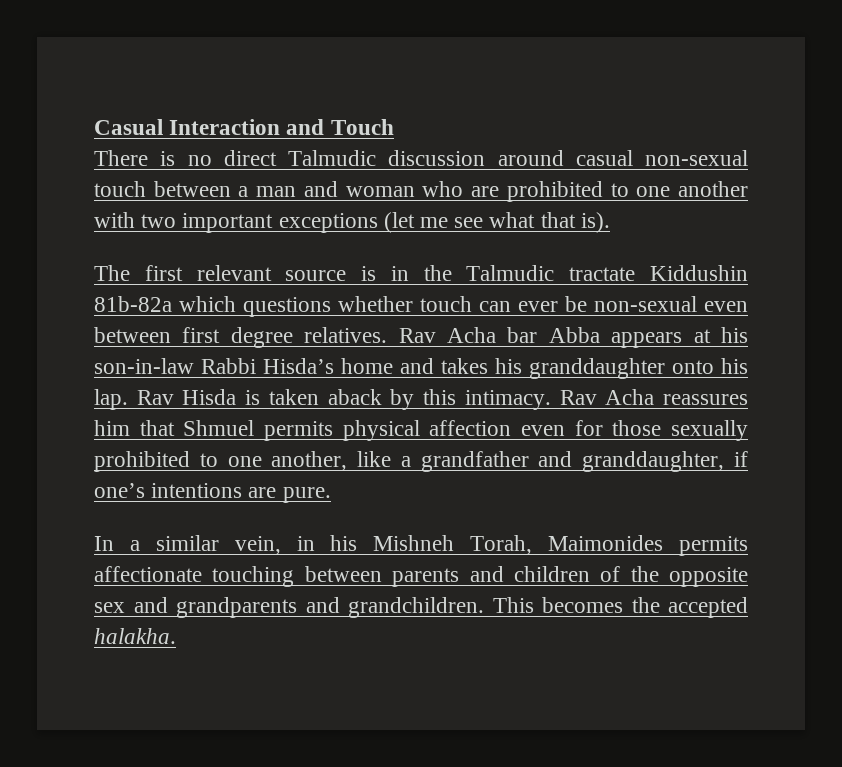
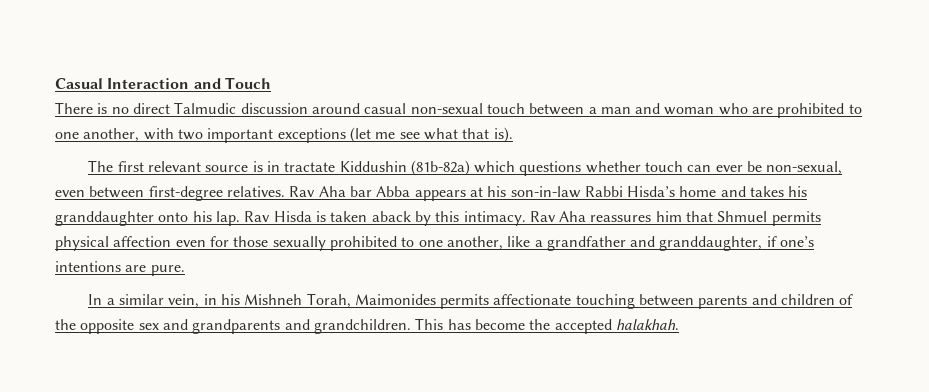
[678,181,749,197] another -> [83,128,140,142] another,
[423,265,555,281] the Talmudic -> (280, 166) none
[94,296,172,312] 81b-82a -> [410,160,470,176] (81b-82a)
[594,296,697,312] non-sexual -> [766,161,843,175] non-sexual,
[182,327,293,348] first degree -> [148,186,223,201] first-degree
[447,327,496,343] Acha -> [318,186,346,197] Aha
[605,389,655,405] Acha -> [559,211,587,222] Aha
[542,597,623,613] becomes -> [447,319,525,330] has become
[94,628,176,644] halakha. -> [615,319,679,330] halakhah.

